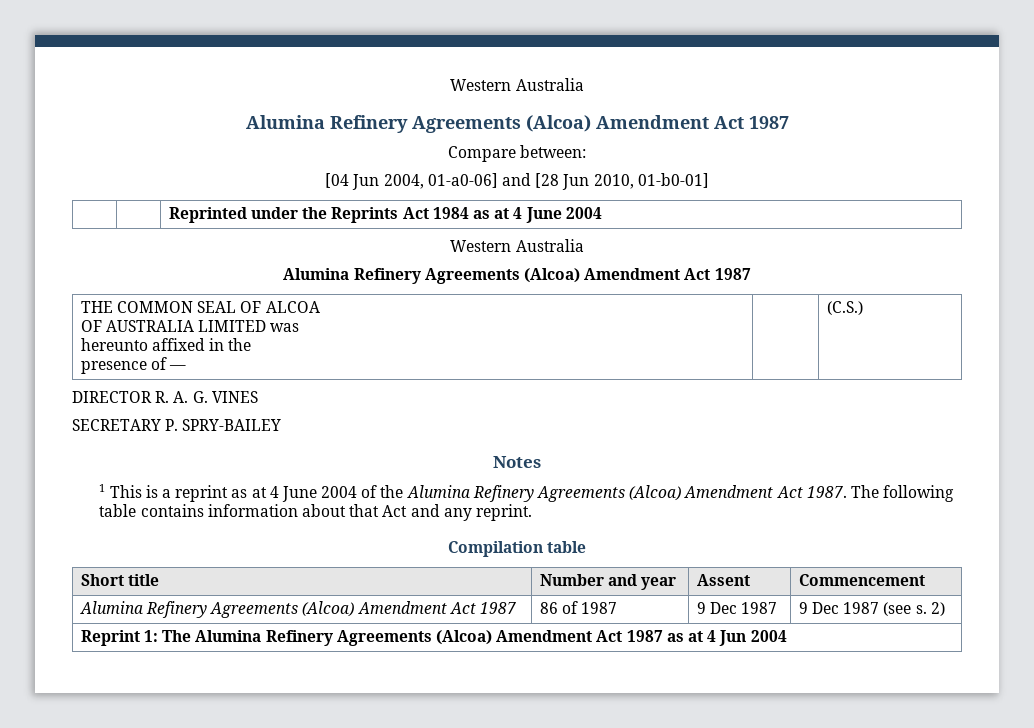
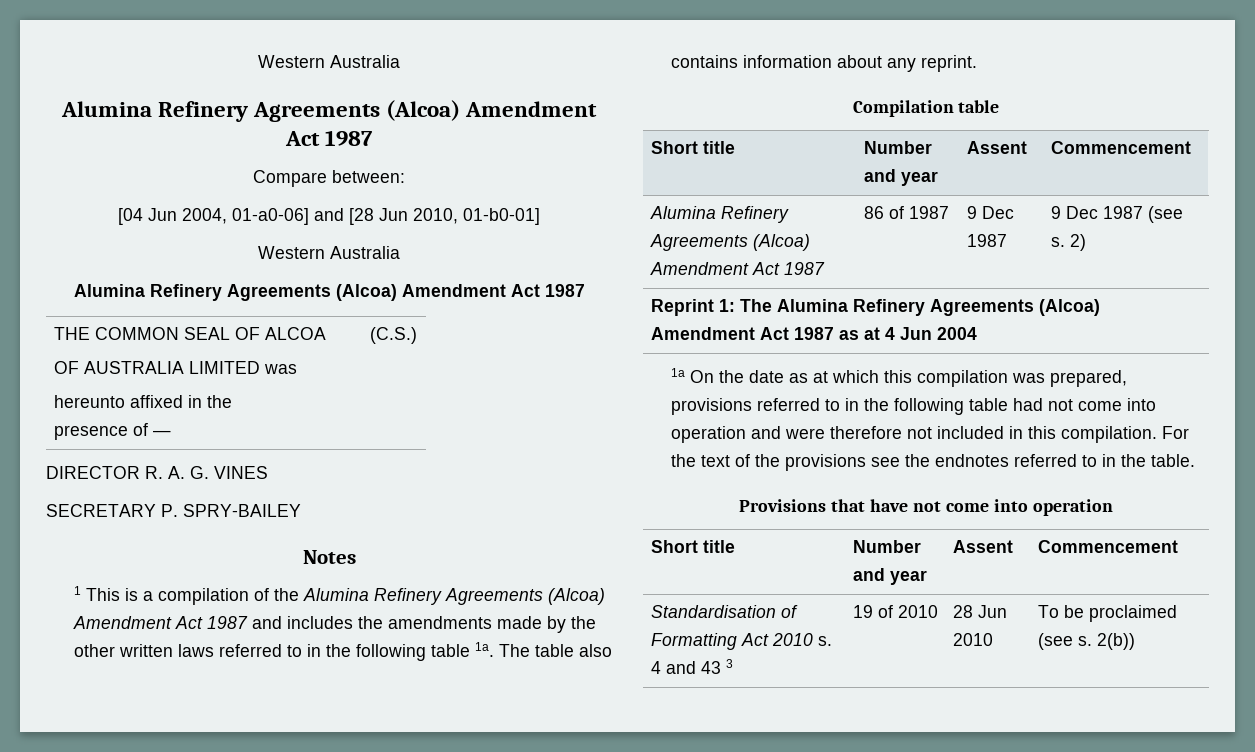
[168,207,602,223] // | | Reprinted under the Reprints Act 1984 as at 4 June 2004 -> (540, 216) none
[175,485,358,502] reprint as at 4 June 2004 -> [157,588,249,605] compilation
[806,485,955,502] [99,504,440,517] 1987. The following table contains information about that Act and -> [206,616,596,633] [73,642,612,661] [670,55,882,68] 1987 and includes the amendments made by the other written laws referred to in the following table 1a. The table also contains information about
(787, 636) none -> [670,368,1127,387] [670,398,1156,415] [670,426,1189,443] [670,454,1195,471] [739,499,1113,516] [650,540,735,553] [852,540,921,553] [852,568,927,585] [952,540,1013,553] [1037,540,1178,553] [650,605,798,618] [650,633,832,650] [650,659,733,674] [852,605,938,618] [952,605,1007,618] [952,633,993,646] [1037,605,1177,622] [1037,633,1135,650] // 1a On the date as at which this compilation was prepared, provisions referred to in the following table had not come into operation and were therefore not included in this compilation. For the text of the provisions see the endnotes referred to in the table. // Provisions that have not come into operation // Short title | Number and year | Assent | Commencement // Standardisation of Formatting Act 2010 s. 4 and 43 3 | 19 of 2010 | 28 Jun 2010 | To be proclaimed (see s. 2(b))

